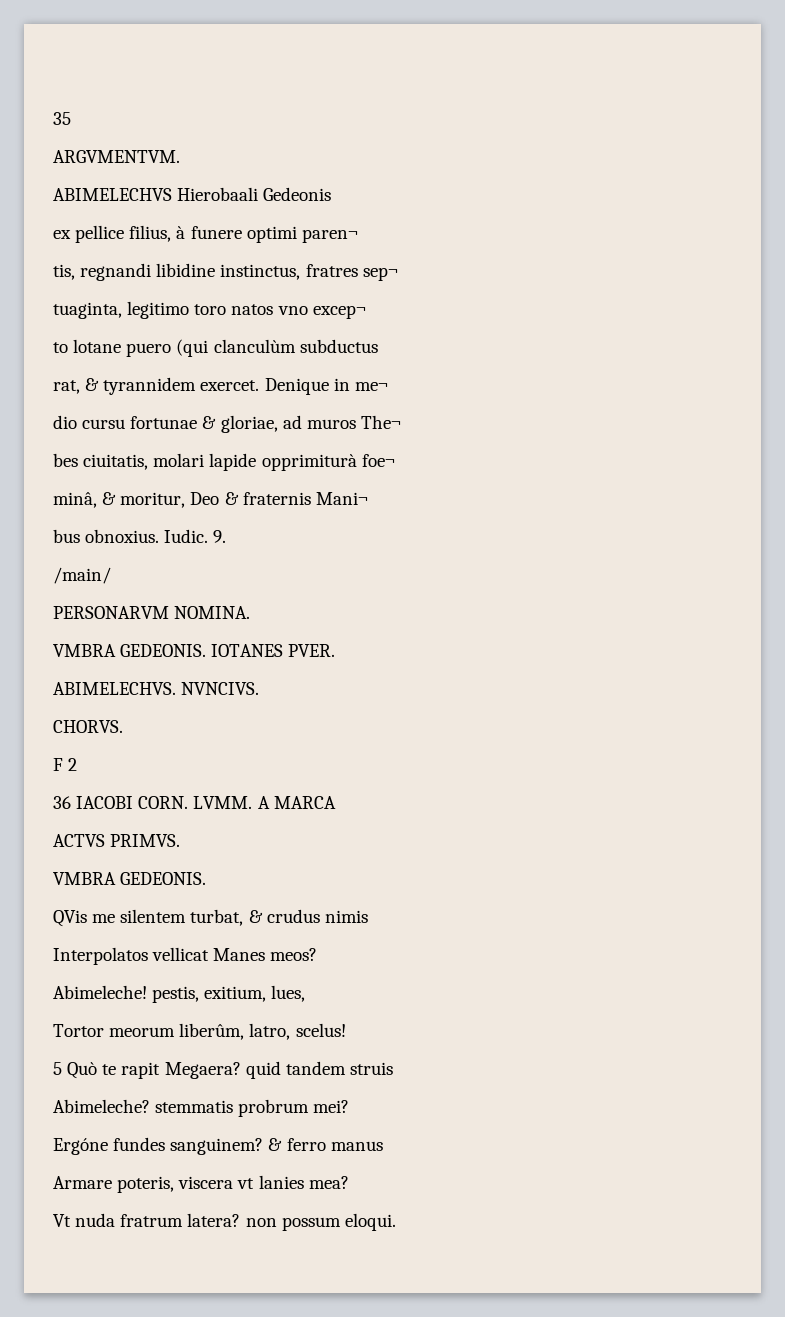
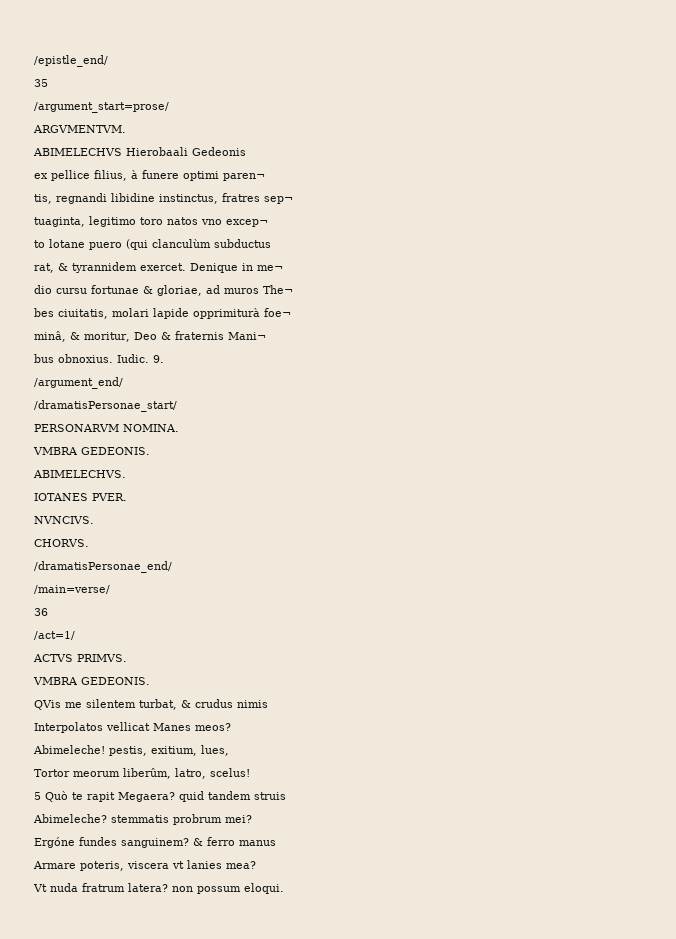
(53, 118) none -> [34,55,108,67] /epistle_end/ //
(71, 118) none -> [34,102,169,113] // /argument_start=prose/
[53,567,111,584] /main/ -> [34,377,123,389] [34,400,177,412] /argument_end/ // /dramatisPersonae_start/
(207, 650) none -> [33,470,126,478] // ABIMELECHVS. //
[53,682,176,695] ABIMELECHVS. -> (127, 497) none
[53,758,78,771] F 2 -> [34,561,172,573] [34,585,110,594] /dramatisPersonae_end/ // /main=verse/
[76,796,336,809] IACOBI CORN. LVMM. A MARCA -> [34,631,75,640] // /act=1/

